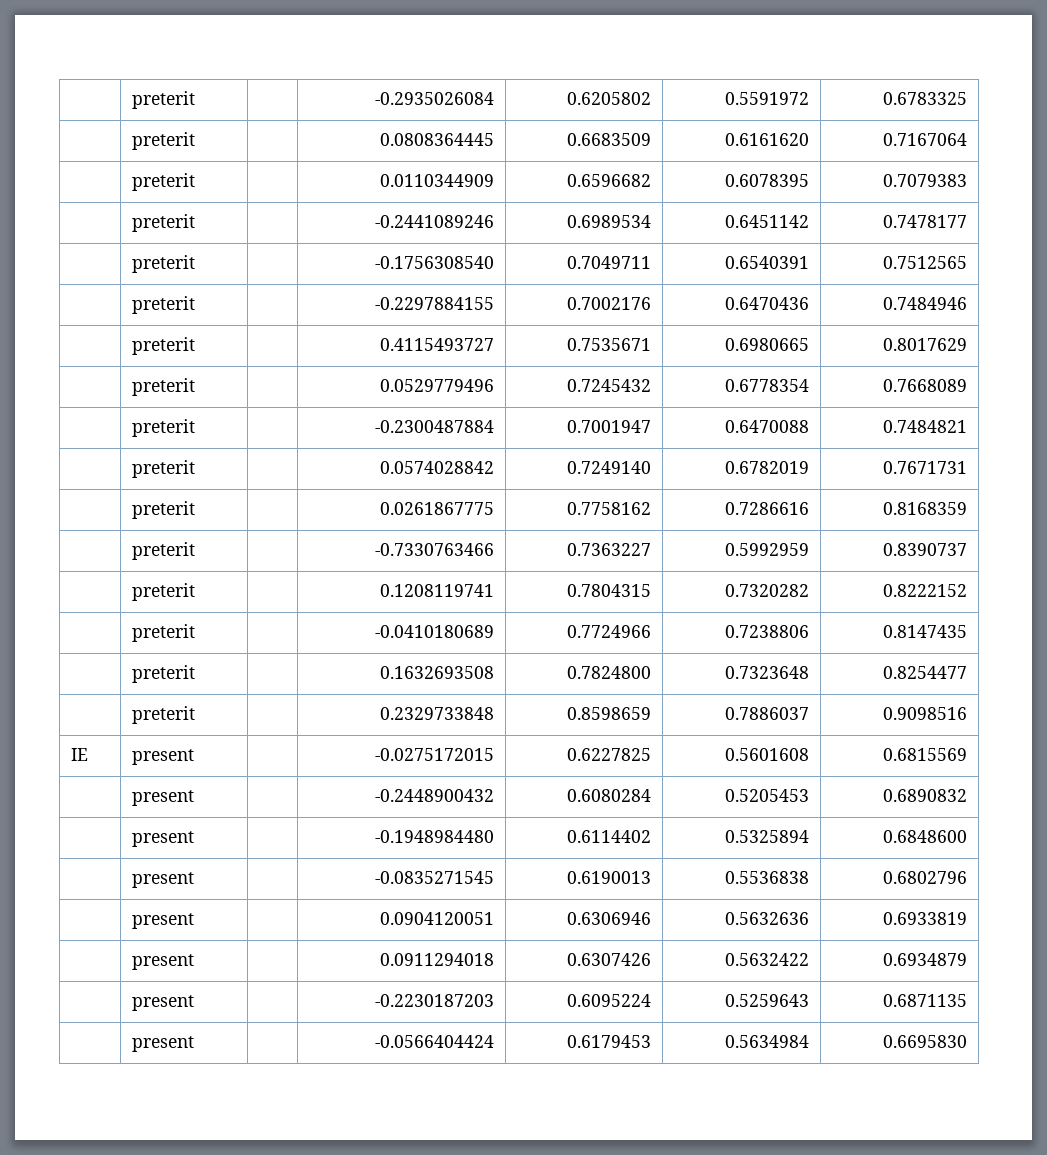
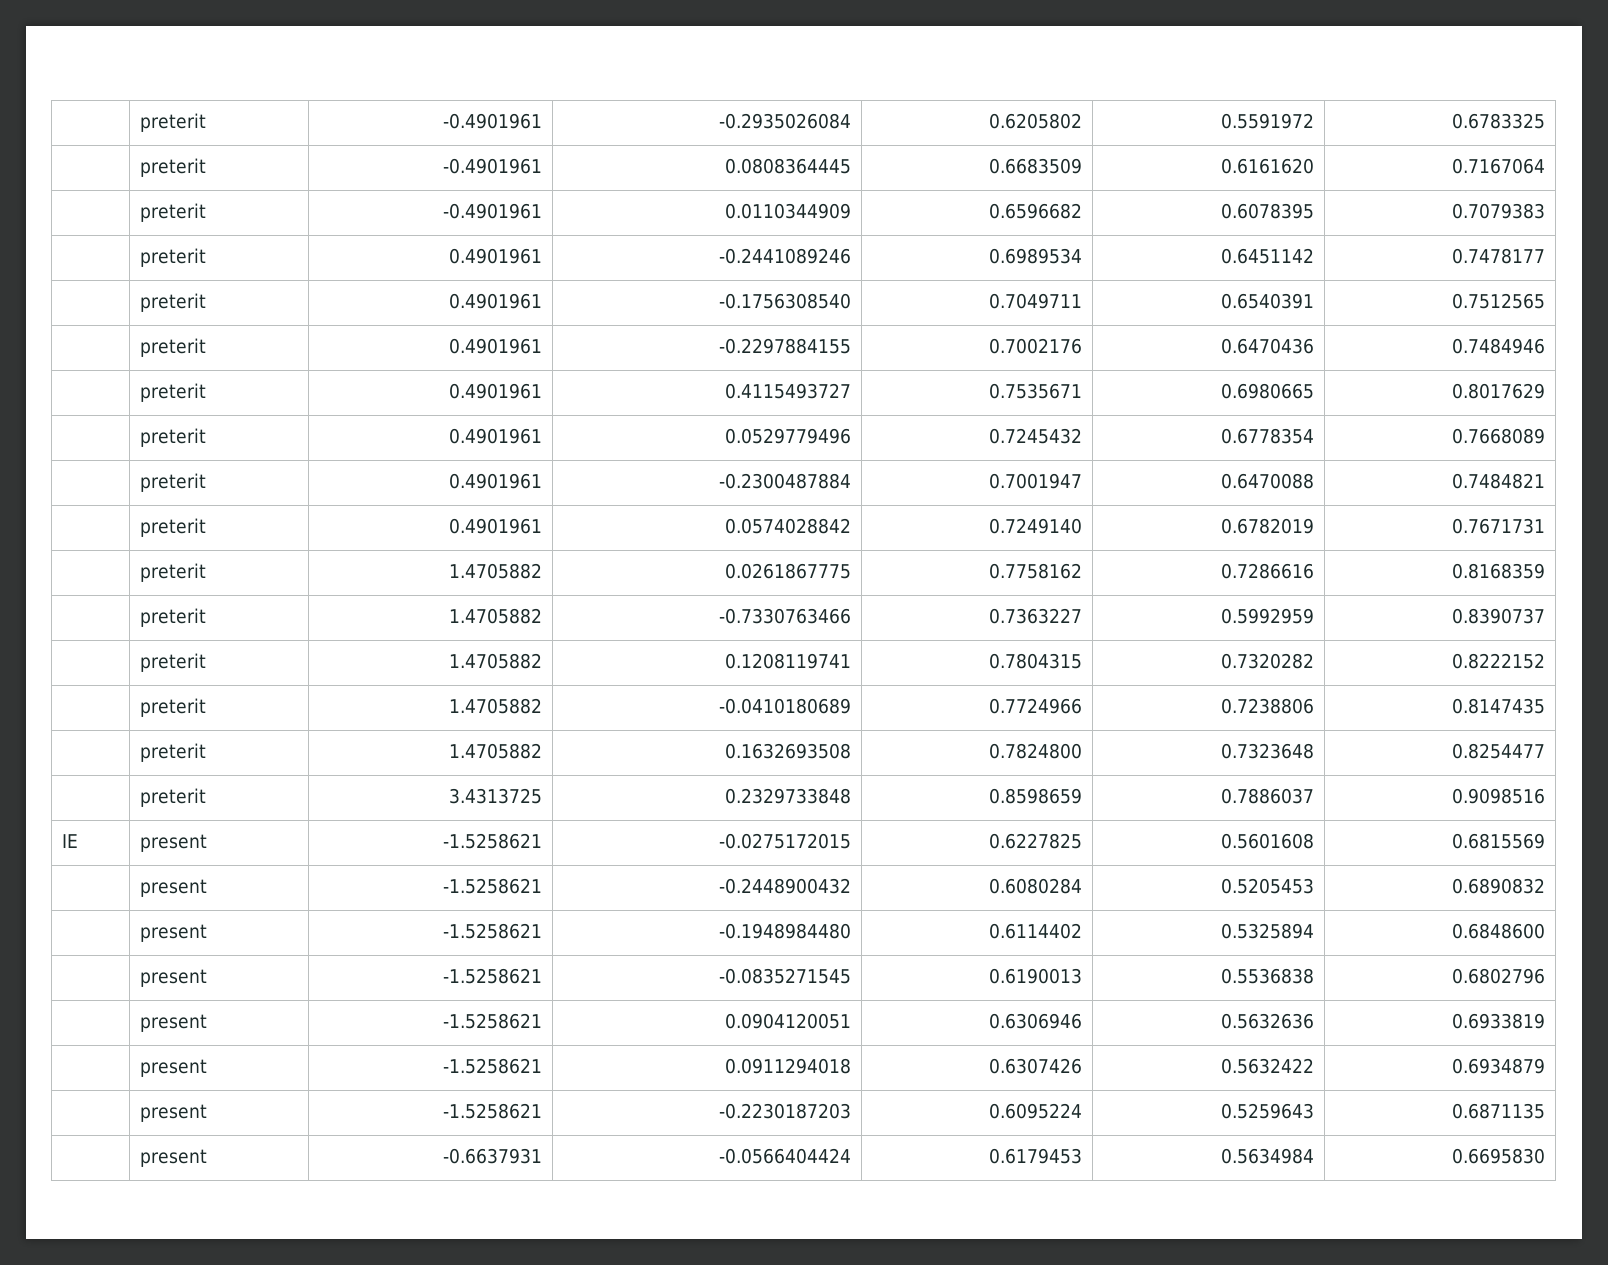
[132,91,196,109] | preterit | -> [140,113,207,132] [442,113,542,129] | preterit | -0.4901961
(196, 141) none -> [442,158,542,174] -0.4901961
(196, 182) none -> [442,203,542,219] -0.4901961
(196, 223) none -> [448,248,542,264] 0.4901961
(196, 264) none -> [448,293,542,309] 0.4901961
(196, 305) none -> [448,338,542,354] 0.4901961
(196, 346) none -> [448,383,542,399] 0.4901961
(196, 387) none -> [448,428,542,444] 0.4901961
(196, 428) none -> [448,473,542,489] 0.4901961
(196, 469) none -> [448,518,542,534] 0.4901961
(196, 510) none -> [448,563,542,579] 1.4705882
(196, 551) none -> [448,608,542,624] 1.4705882
(196, 592) none -> [448,653,542,669] 1.4705882
(196, 633) none -> [448,698,542,714] 1.4705882
(196, 674) none -> [448,743,542,759] 1.4705882
(196, 715) none -> [448,788,542,804] 3.4313725
(195, 757) none -> [442,833,542,849] -1.5258621
(195, 798) none -> [442,878,542,894] -1.5258621
(195, 839) none -> [442,923,542,939] -1.5258621
(195, 880) none -> [442,968,542,984] -1.5258621
(195, 921) none -> [442,1013,542,1029] -1.5258621
(195, 962) none -> [442,1058,542,1074] -1.5258621
(195, 1003) none -> [442,1103,542,1119] -1.5258621
(195, 1044) none -> [442,1148,542,1164] -0.6637931

